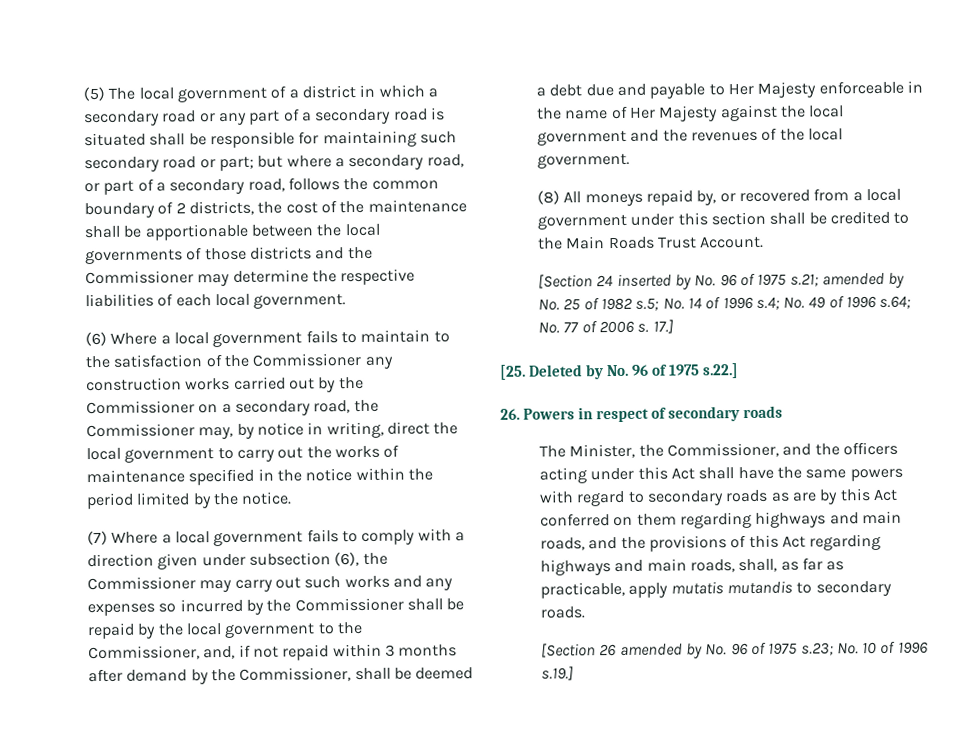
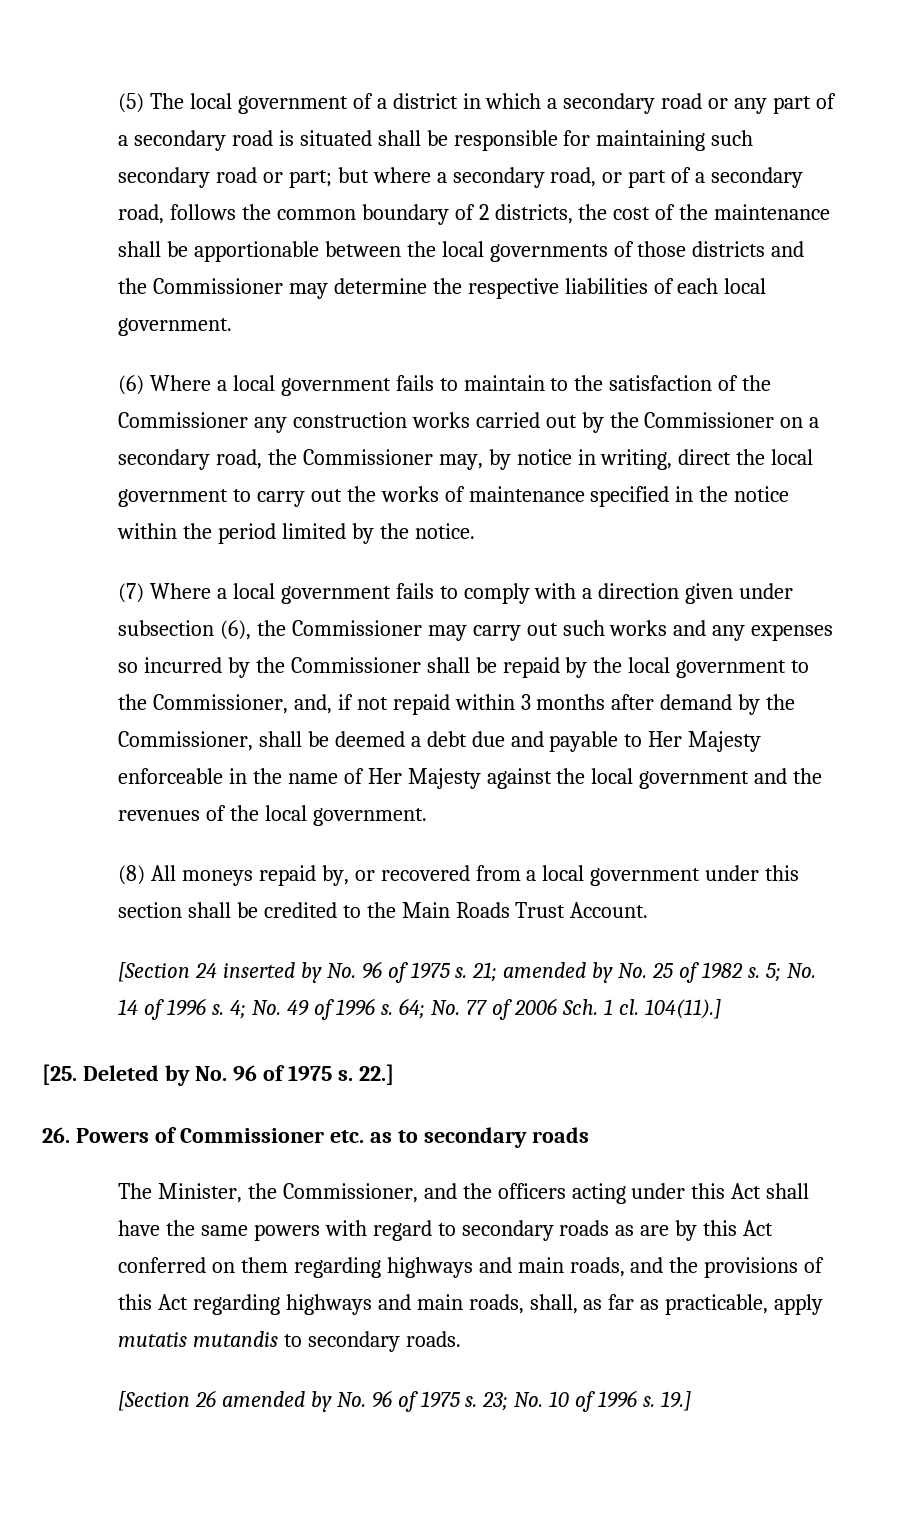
[789,273,819,287] s.21; -> [455,962,498,982] s. 21;
[635,297,660,311] s.5; -> [747,963,781,982] s. 5;
[755,296,780,310] s.4; -> [211,1000,246,1019] s. 4;
[879,295,912,309] s.64; -> [381,998,426,1019] s. 64;
[637,319,674,334] s. 17.] -> [562,999,721,1019] Sch. 1 cl. 104(11).]
[702,363,740,379] s.22.] -> [337,1064,394,1085] s. 22.]
[578,407,668,423] in respect of -> [154,1127,418,1143] of Commissioner etc. as to
[800,642,834,656] s.23; -> [465,1392,509,1411] s. 23;
[540,666,574,681] s.19.] -> [643,1391,692,1411] s. 19.]

